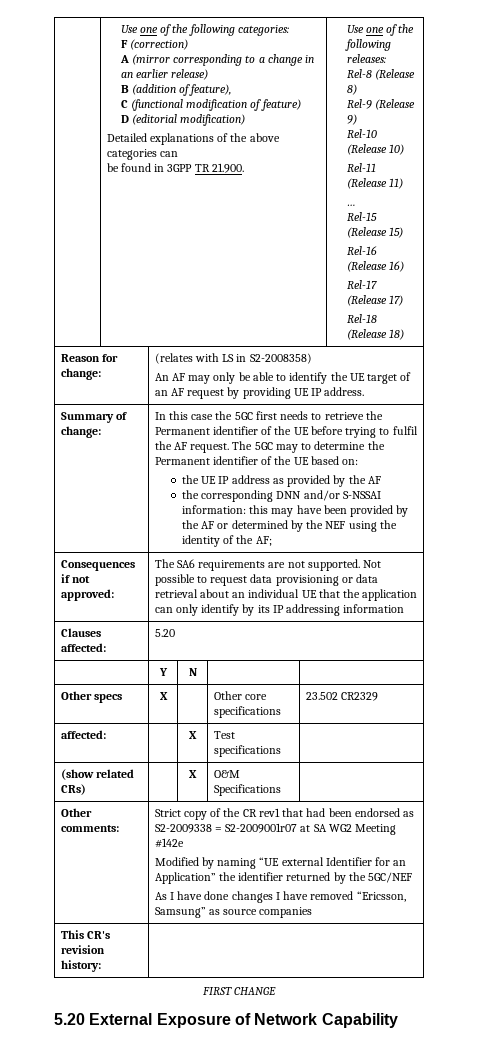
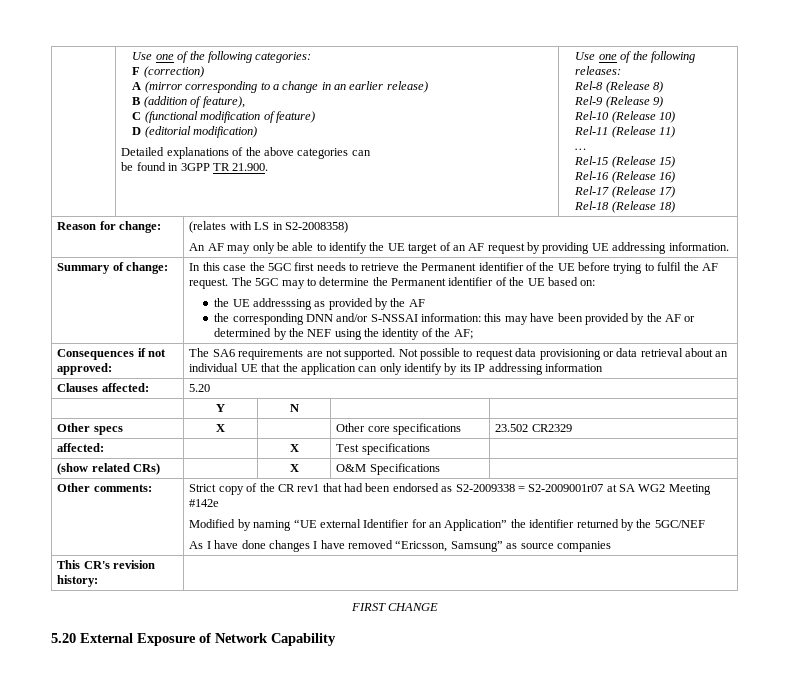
[311,387,365,396] IP address. -> [612,242,729,254] addressing information.
[218,475,270,484] IP address -> [252,298,312,310] addresssing

